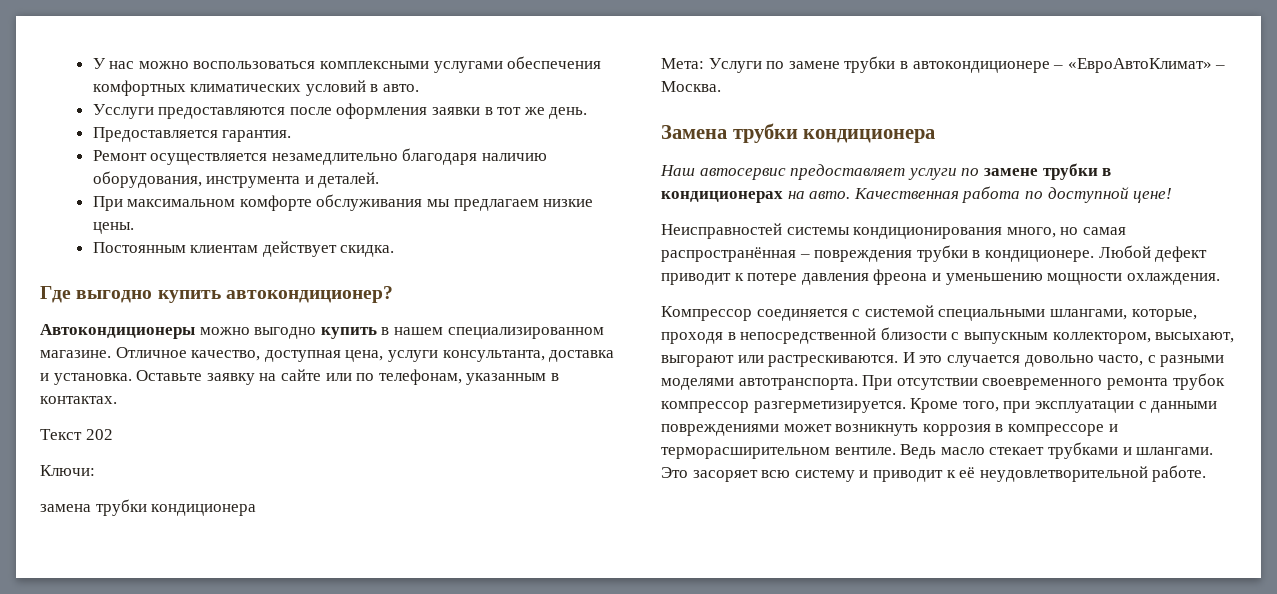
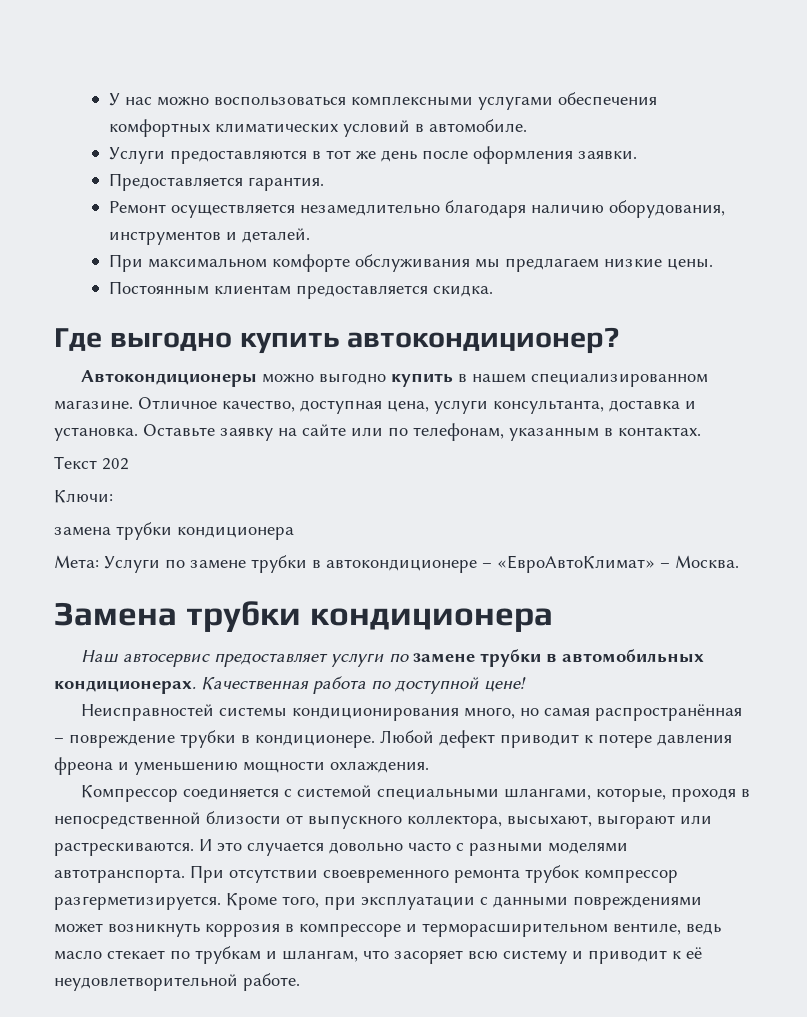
[382,84,419,92] [92,103,588,119] авто. // Усслуги предоставляются после оформления заявки в тот же день. -> [428,119,527,133] [108,146,637,164] автомобиле. // Услуги предоставляются в тот же день после оформления заявки.
[206,176,301,188] инструмента -> [108,231,221,245] инструментов
[262,241,337,257] действует -> [295,285,428,299] предоставляется
[661,191,851,203] кондиционерах на авто. -> [561,649,704,663] [54,680,196,694] автомобильных кондиционерах.
[814,250,913,262] повреждения -> [69,734,175,748] повреждение
[951,332,1151,344] с выпускным коллектором, -> [286,815,502,829] от выпускного коллектора,
[1098,355,1144,366] часто, -> [408,842,451,851] часто
[834,442,1214,459] [661,467,688,478] вентиле. Ведь масло стекает трубками и шлангами. Это -> [613,923,721,935] [54,946,389,964] вентиле, ведь масло стекает по трубкам и шлангам, что

